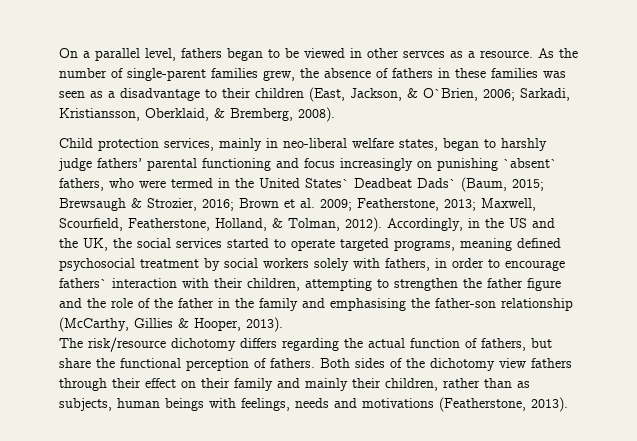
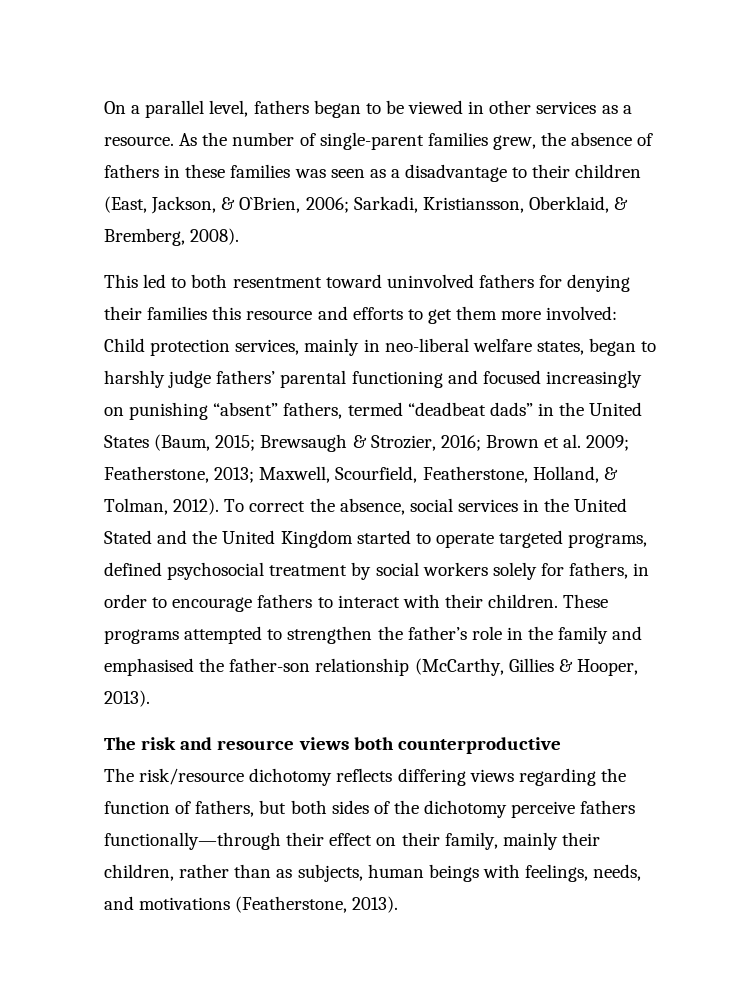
[403,50,445,58] servces -> [536,101,597,114] services
(335, 114) none -> [104,274,631,292] [104,306,618,324] This led to both resentment toward uninvolved fathers for denying their families this resource and efforts to get them more involved:
[304,158,335,168] focus -> [482,370,541,384] focused
[503,158,557,168] [59,178,456,191] `absent` fathers, who were termed in the United States` Deadbeat Dads` -> [213,402,643,419] [104,435,149,448] “absent” fathers, termed “deadbeat dads” in the United States
[387,218,555,231] [59,238,222,251] Accordingly, in the US and the UK, the social services -> [224,498,628,515] [104,530,353,548] To correct the absence, social services in the United Stated and the United Kingdom
[460,238,512,251] meaning -> (648, 540) none
[353,258,380,268] with -> [540,563,564,576] for
[59,278,561,291] [59,298,214,308] fathers` interaction with their children, attempting to strengthen the father figure and the role of the father -> [257,594,609,608] [104,626,502,644] fathers to interact with their children. These programs attempted to strengthen the father’s role
[330,298,406,311] emphasising -> [104,658,194,676] emphasised
(283, 324) none -> [104,737,561,754] // The risk and resource views both counterproductive
[240,338,277,348] differs -> [336,768,514,786] reflects differing views
[368,338,405,348] actual -> (626, 775) none
[59,358,350,371] share the functional perception of fathers. Both -> [290,800,327,814] both
[499,358,572,368] [59,378,107,391] view fathers through -> [511,800,636,818] [104,832,281,850] perceive fathers functionally—through
[234,378,300,391] family and -> [444,832,498,850] family,
[295,398,329,408] needs -> [593,864,642,881] needs,

